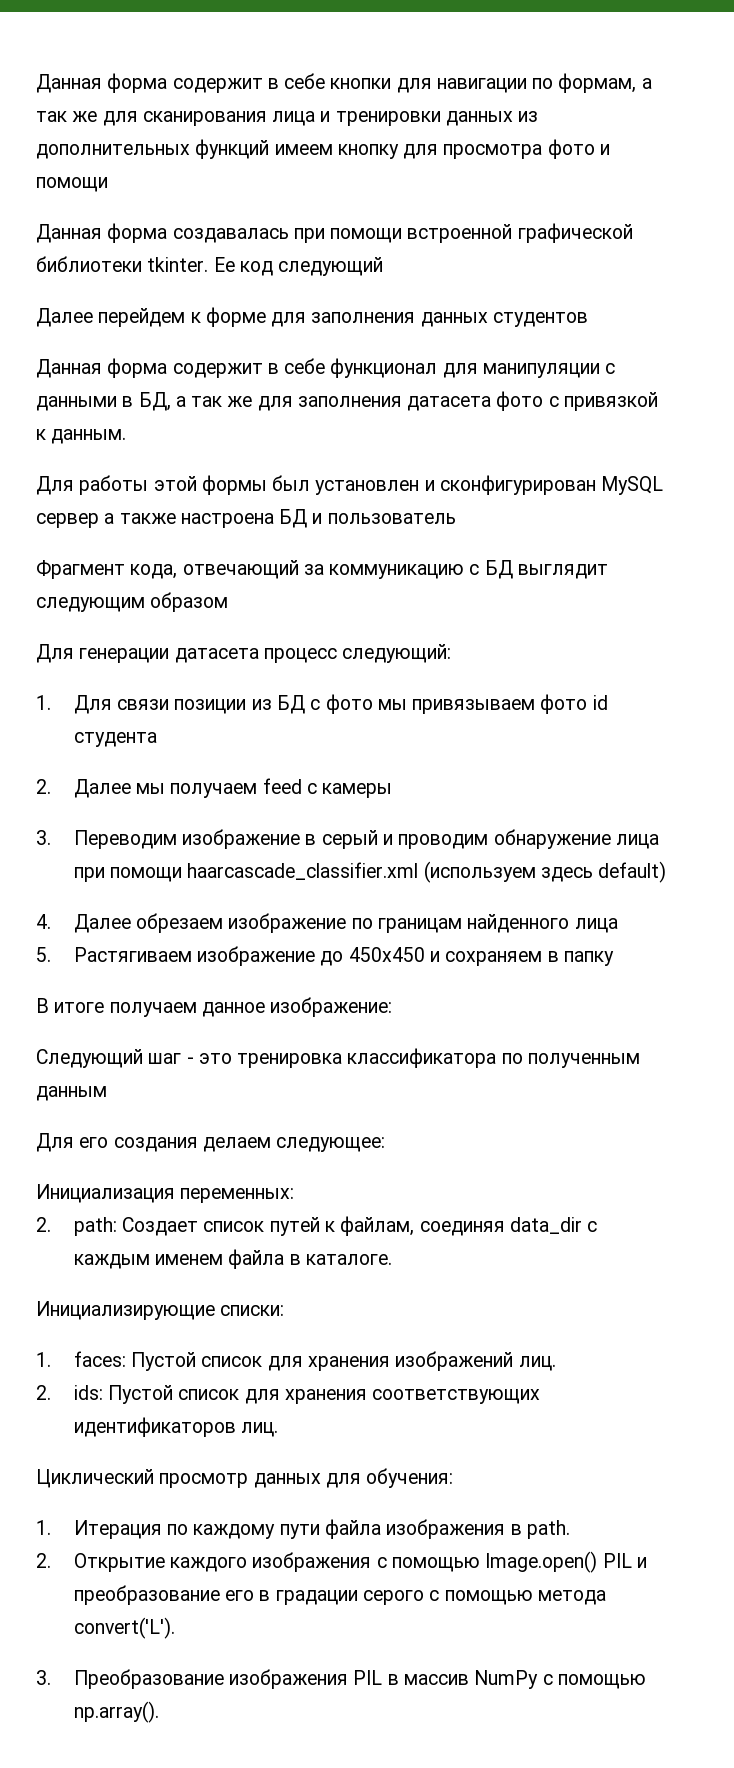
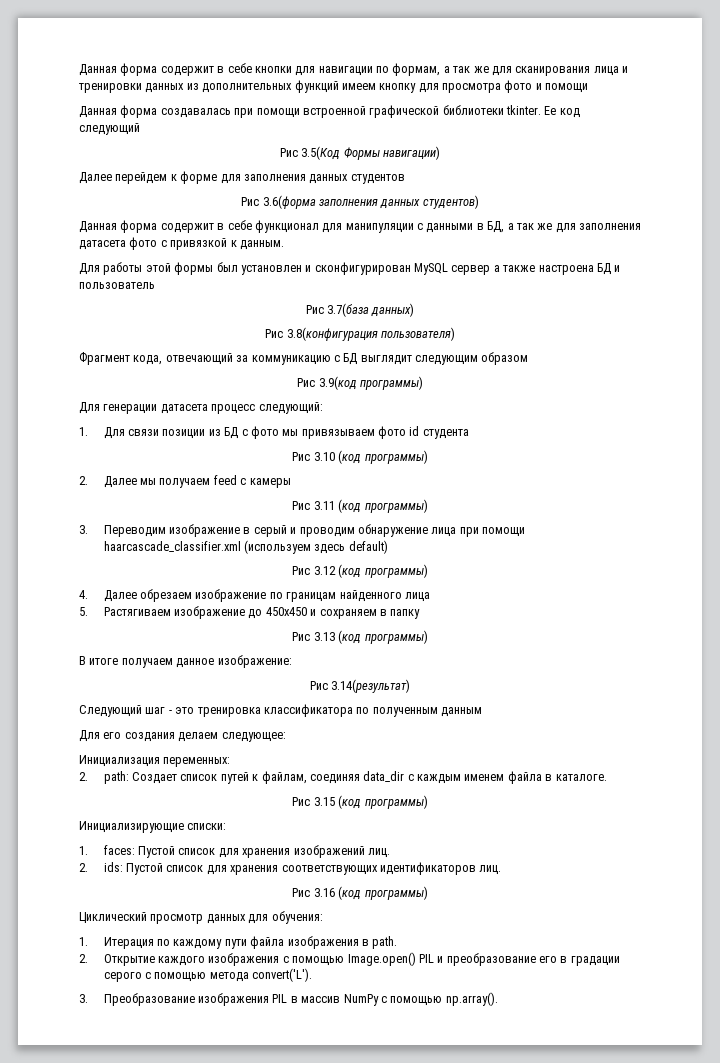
(384, 266) none -> [279,146,441,160] // Рис 3.5(Код Формы навигации)
(588, 319) none -> [241,195,479,209] // Рис 3.6(форма заполнения данных студентов)
(456, 518) none -> [305,303,415,317] [265,327,455,341] // Рис 3.7(база данных) // Рис 3.8(конфигурация пользователя)
(229, 602) none -> [297,376,423,390] // Рис 3.9(код программы)
(157, 739) none -> [292,450,428,464] // Рис 3.10 (код программы)
(393, 790) none -> [292,499,428,513] // Рис 3.11 (код программы)
(667, 872) none -> [292,564,428,578] // Рис 3.12 (код программы)
(614, 958) none -> [292,630,428,644] // Рис 3.13 (код программы)
(393, 1007) none -> [309,679,411,693] // Рис 3.14(результат)
(392, 1259) none -> [292,795,428,809] // Рис 3.15 (код программы)
(279, 1429) none -> [292,886,428,900] // Рис 3.16 (код программы)

